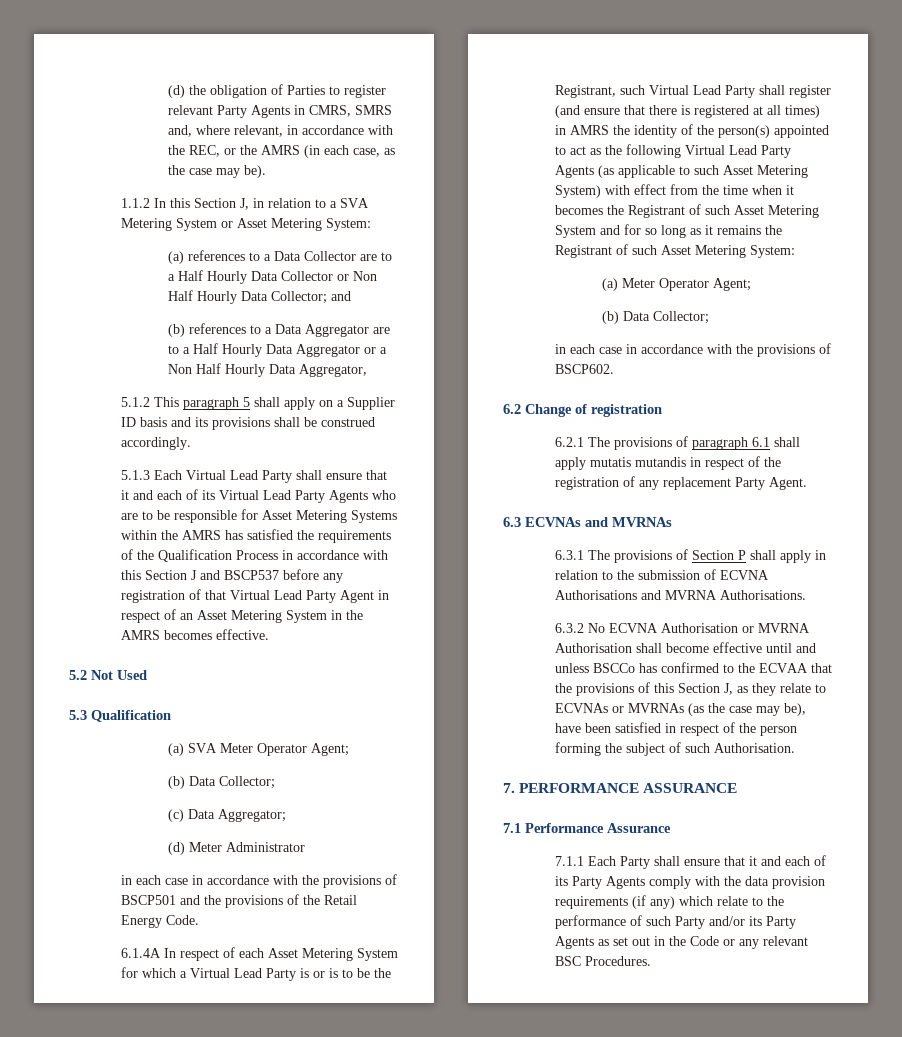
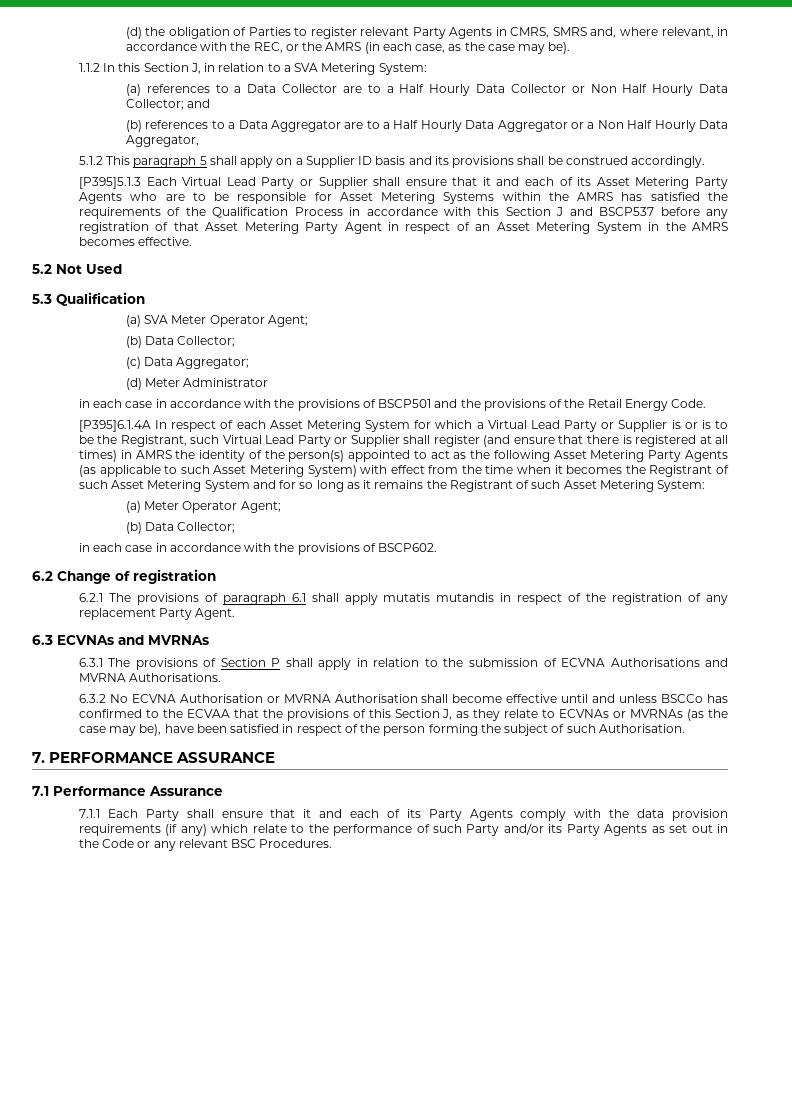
[176,218,323,231] System or Asset Metering -> (376, 69) none
[121,470,151,480] 5.1.3 -> [78,177,141,189] [P395]5.1.3
[296,470,388,480] [121,489,292,500] shall ensure that it and each of its Virtual Lead -> [299,177,690,189] or Supplier shall ensure that it and each of its Asset Metering
[230,590,303,600] Virtual Lead -> [205,222,299,234] Asset Metering
[121,948,162,958] 6.1.4A -> [78,420,151,432] [P395]6.1.4A
(297, 974) none -> [601,420,668,432] or Supplier
(756, 91) none -> [334,435,400,447] or Supplier
[685,145,758,155] Virtual Lead -> [553,450,645,462] Asset Metering

